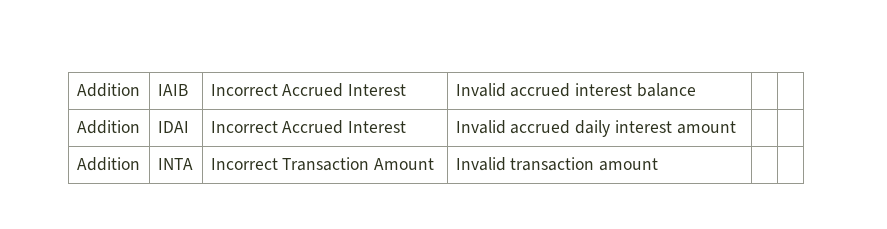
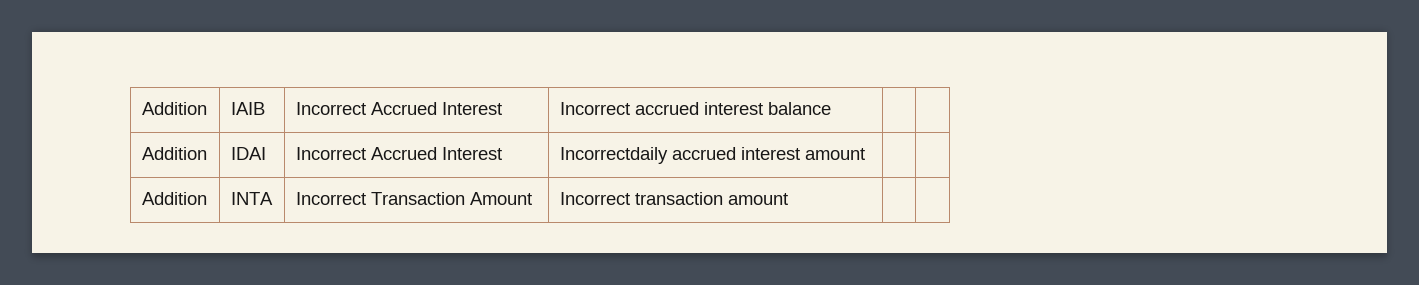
[455,83,506,97] Invalid -> [559,102,630,115] Incorrect
[455,120,611,137] Invalid accrued daily -> [559,147,736,164] Incorrectdaily accrued
[455,157,506,171] Invalid -> [559,192,630,205] Incorrect

